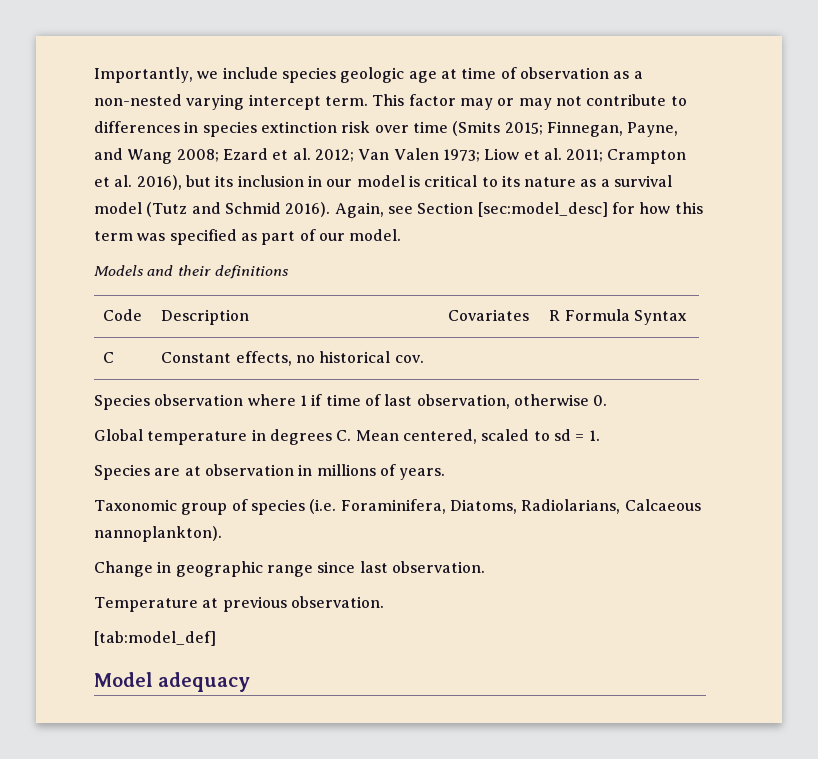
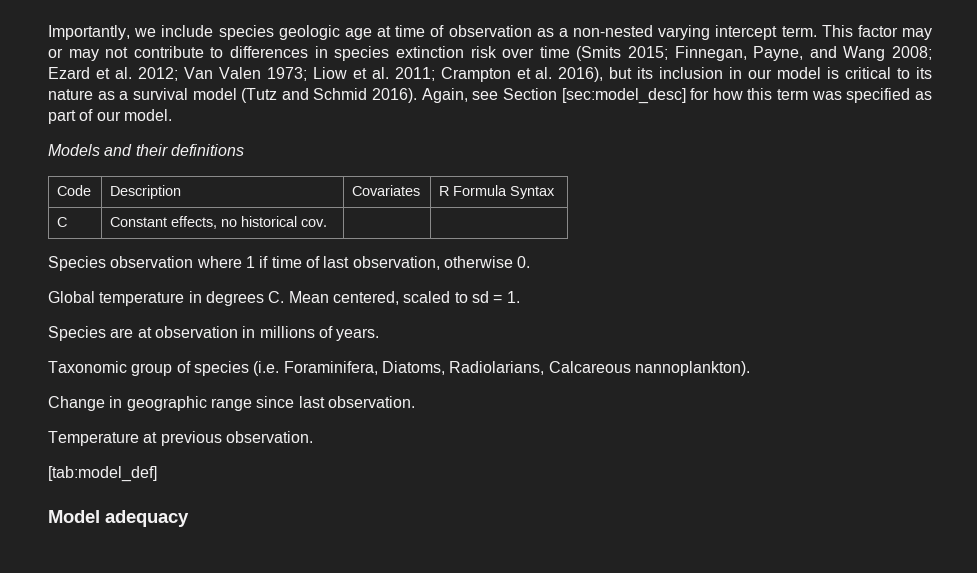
[624,499,701,511] Calcaeous -> [548,361,631,373] Calcareous

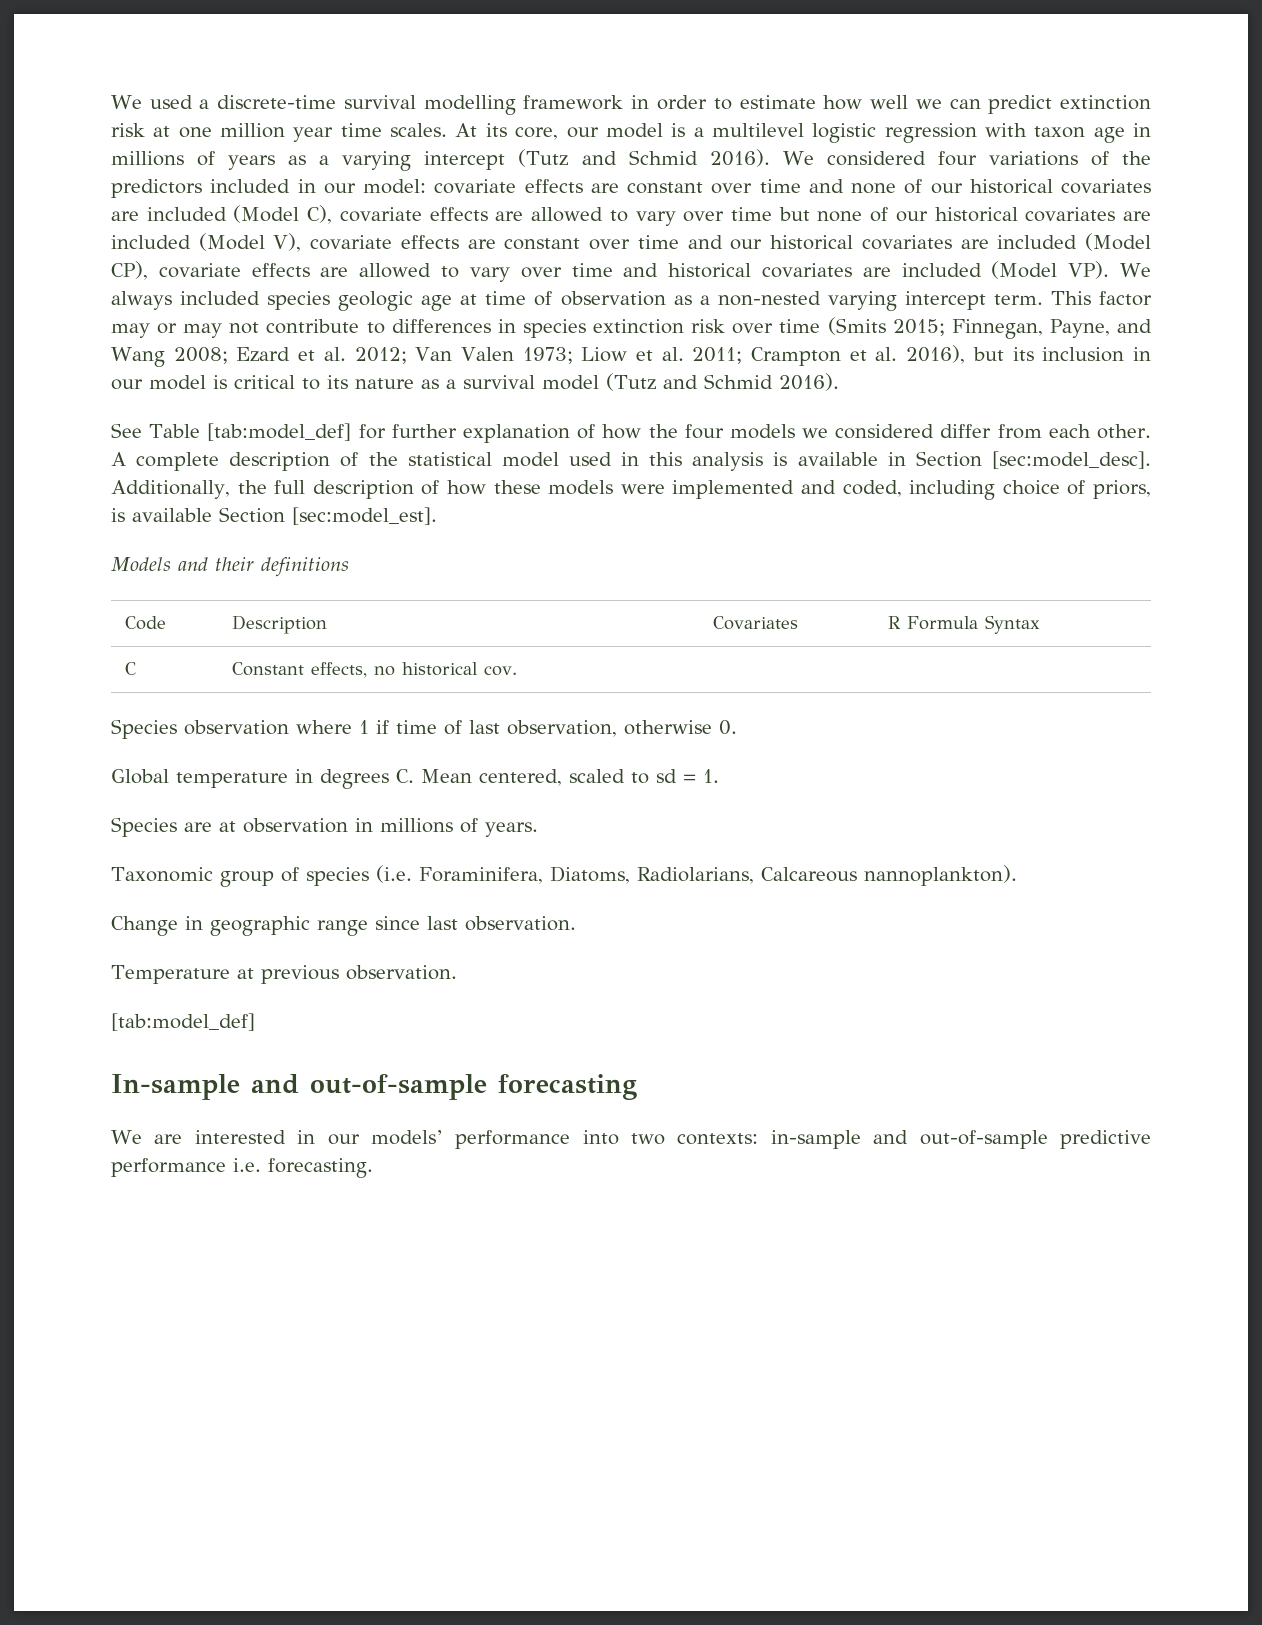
[48,25,214,40] Importantly, we include -> [111,95,1151,115] [111,123,1152,143] [111,149,1151,171] [111,179,1151,198] [111,205,1151,226] [111,233,1152,252] [111,261,1152,282] [111,291,261,310] We used a discrete-time survival modelling framework in order to estimate how well we can predict extinction risk at one million year time scales. At its core, our model is a multilevel logistic regression with taxon age in millions of years as a varying intercept (Tutz and Schmid 2016). We considered four variations of the predictors included in our model: covariate effects are constant over time and none of our historical covariates are included (Model C), covariate effects are allowed to vary over time but none of our historical covariates are included (Model V), covariate effects are constant over time and our historical covariates are included (Model CP), covariate effects are allowed to vary over time and historical covariates are included (Model VP). We always included
[421,88,933,104] [48,109,172,124] Again, see Section [sec:model_desc] for how this term was specified as part of our model. -> [111,423,1152,443] [111,451,1151,471] [111,480,1151,500] [111,507,437,525] // See Table [tab:model_def] for further explanation of how the four models we considered differ from each other. A complete description of the statistical model used in this analysis is available in Section [sec:model_desc]. Additionally, the full description of how these models were implemented and coded, including choice of priors, is available Section [sec:model_est].
[48,510,189,527] Model adequacy -> [111,1074,637,1100] [111,1130,1151,1149] [111,1158,373,1178] In-sample and out-of-sample forecasting // We are interested in our models’ performance into two contexts: in-sample and out-of-sample predictive performance i.e. forecasting.

